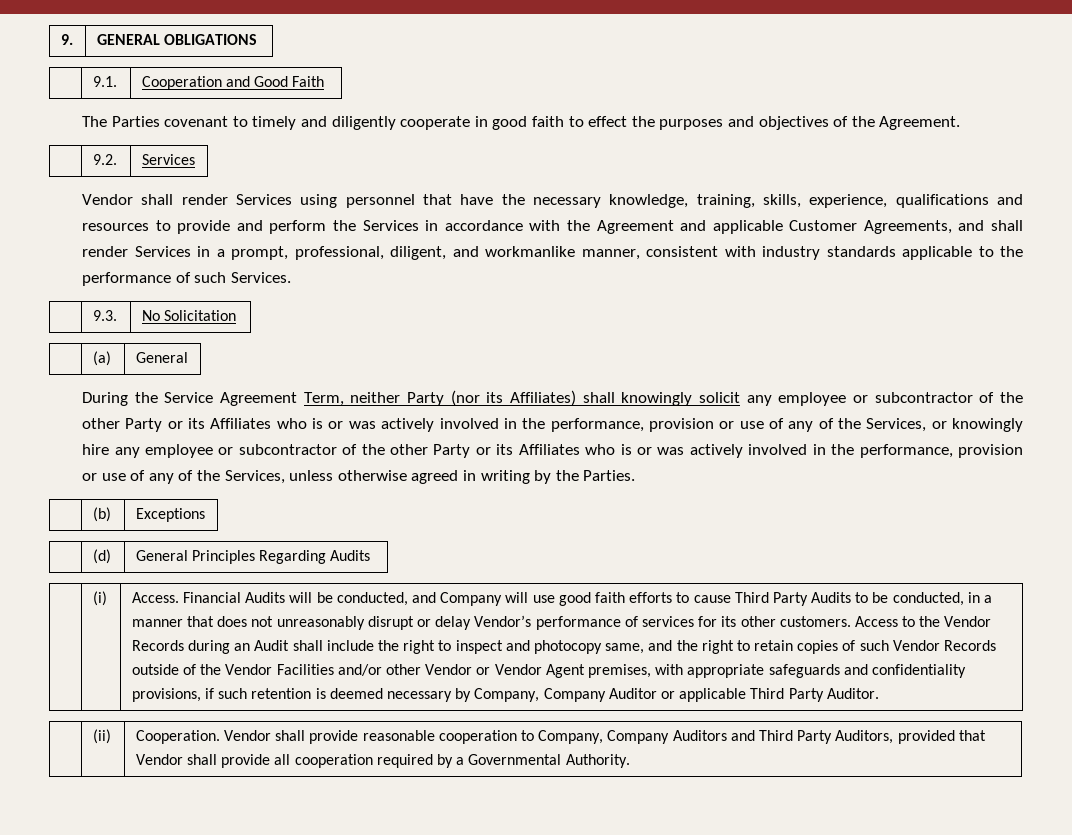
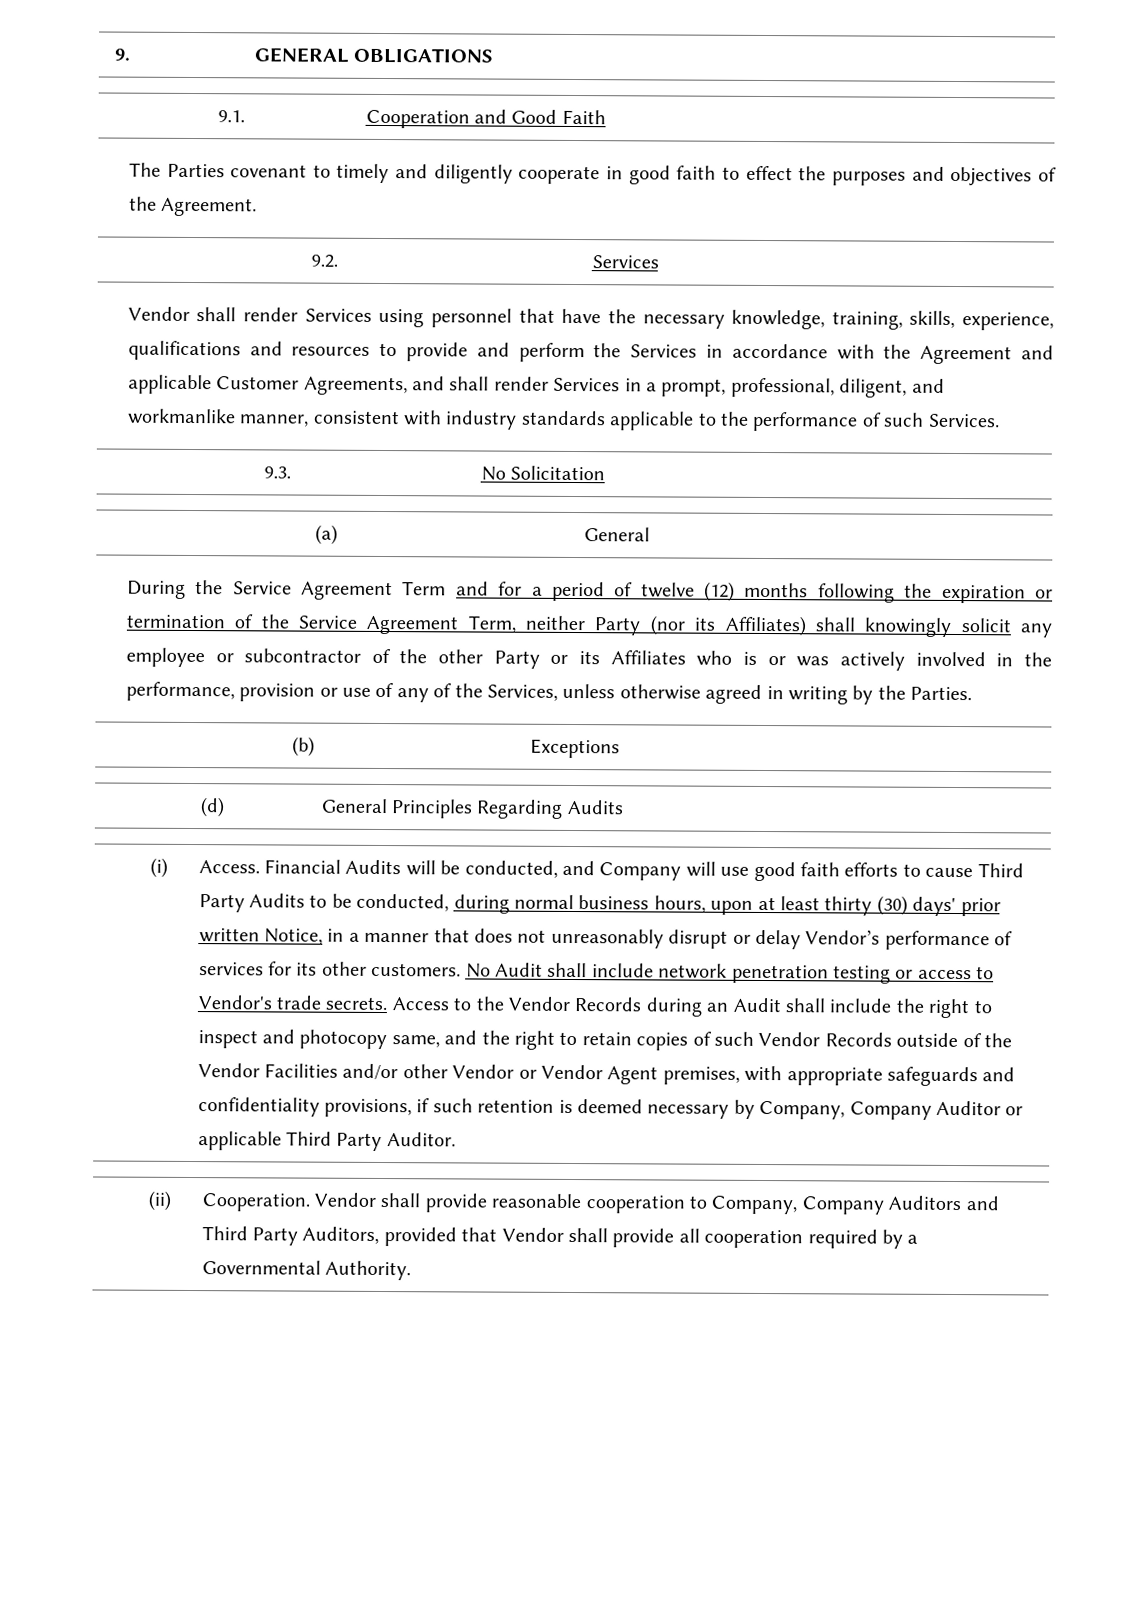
(298, 399) none -> [402,581,1054,604] [125,614,459,635] Term and for a period of twelve (12) months following the expiration or termination of the Service Agreement
[931,418,1024,432] [82,444,1024,458] [82,470,285,484] or knowingly hire any employee or subcontractor of the other Party or its Affiliates who is or was actively involved in the performance, provision or use of any of the Services, -> (559, 692) none
(964, 599) none -> [453,894,1001,917] [198,928,323,945] during normal business hours, upon at least thirty (30) days' prior written Notice,
(851, 621) none -> [465,962,995,984] [197,995,388,1011] No Audit shall include network penetration testing or access to Vendor's trade secrets.

